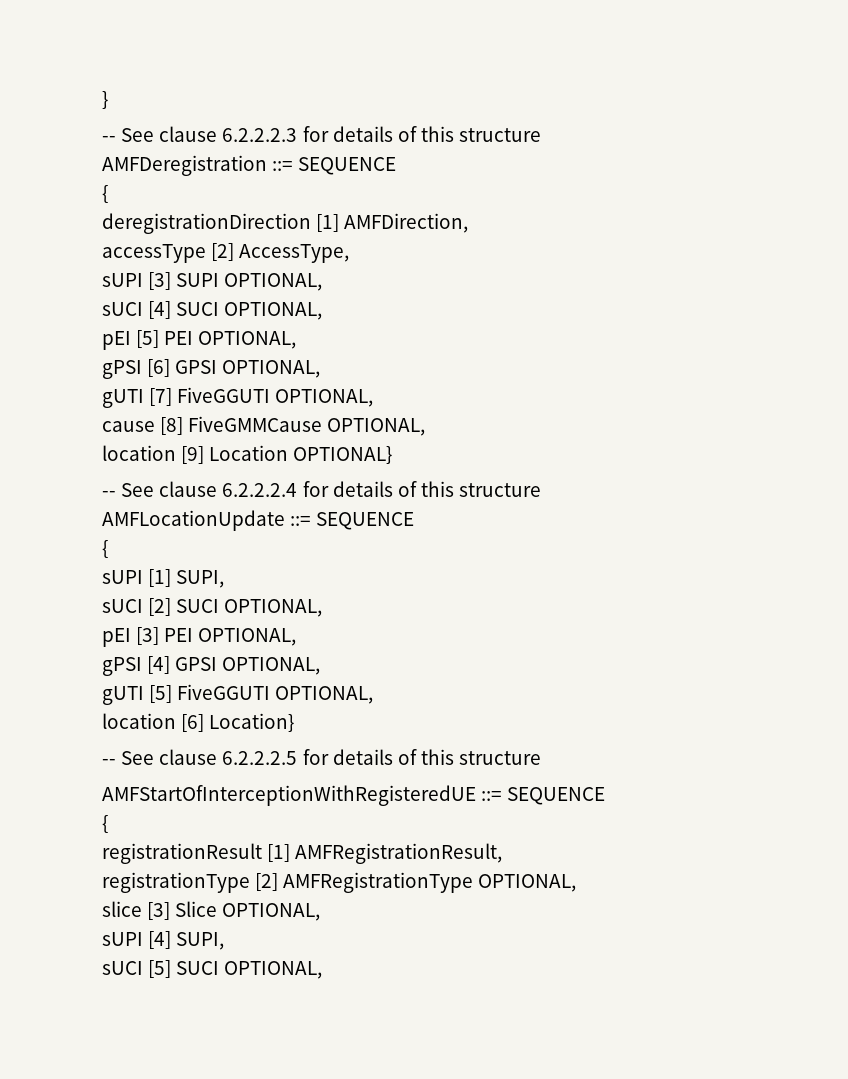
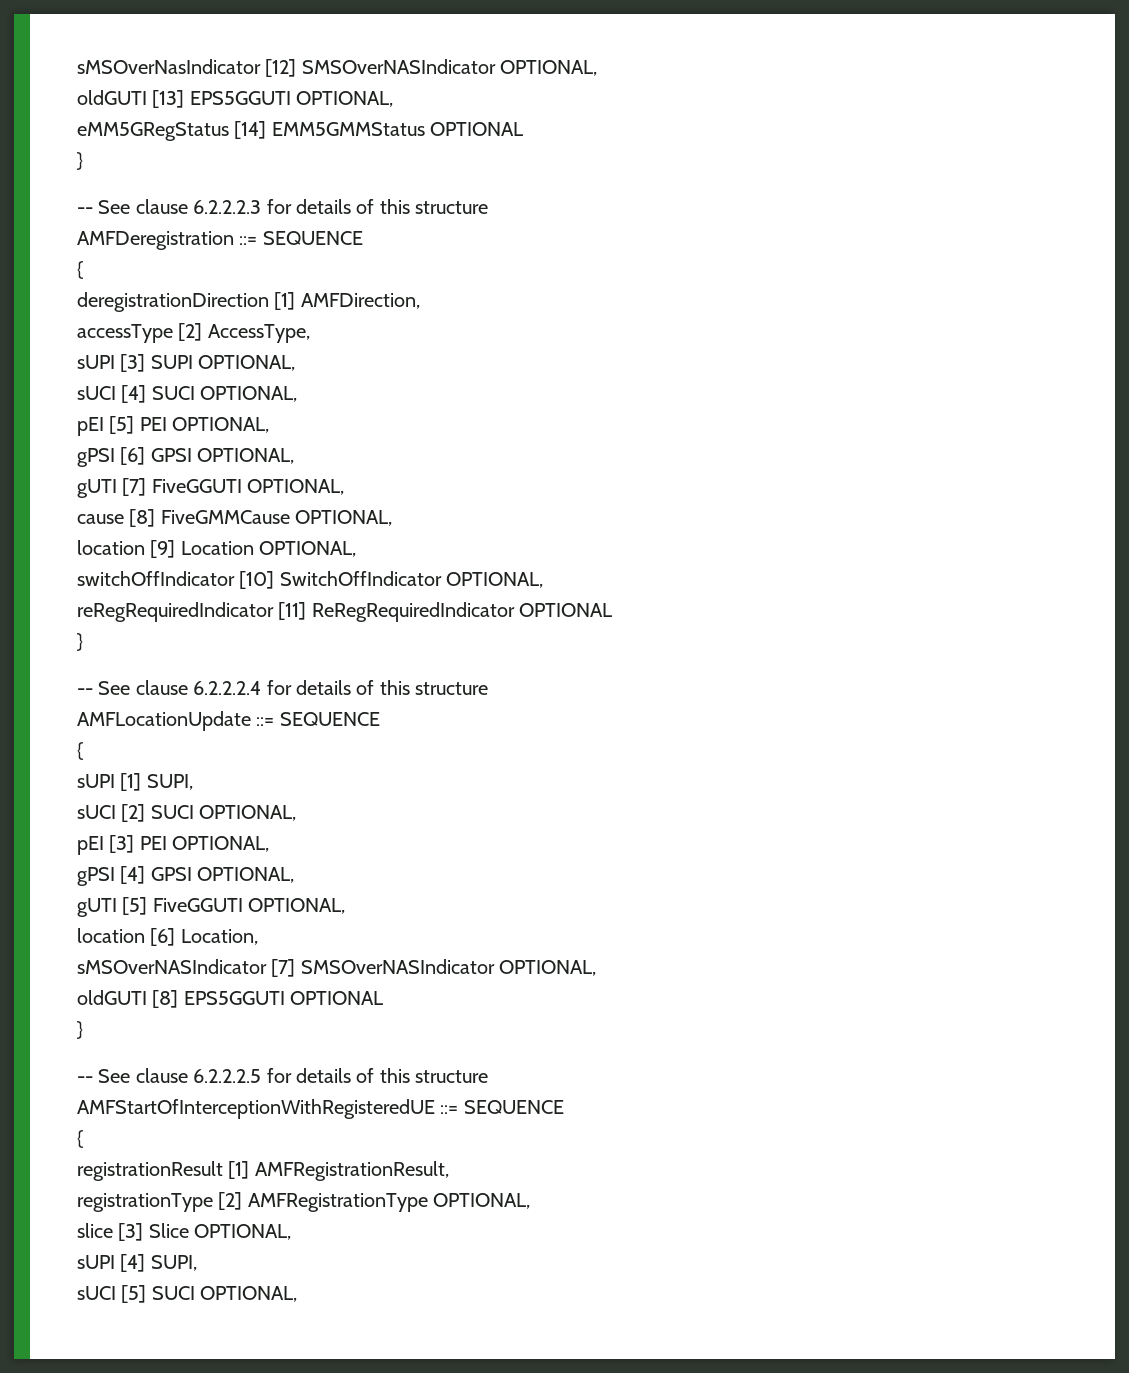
(102, 100) none -> [77,59,598,77] [77,90,394,108] [77,121,524,141] sMSOverNasIndicator [12] SMSOverNASIndicator OPTIONAL, // oldGUTI [13] EPS5GGUTI OPTIONAL, // eMM5GRegStatus [14] EMM5GMMStatus OPTIONAL //
[293,446,393,464] OPTIONAL} -> [259,541,357,557] [77,571,544,589] [77,602,613,622] [77,633,83,651] OPTIONAL, // switchOffIndicator [10] SwitchOffIndicator OPTIONAL, // reRegRequiredIndicator [11] ReRegRequiredIndicator OPTIONAL // }
[209,713,295,732] Location} -> [180,929,258,945] [77,959,597,977] [77,990,384,1008] [77,1021,83,1039] Location, // sMSOverNASIndicator [7] SMSOverNASIndicator OPTIONAL, // oldGUTI [8] EPS5GGUTI OPTIONAL // }

